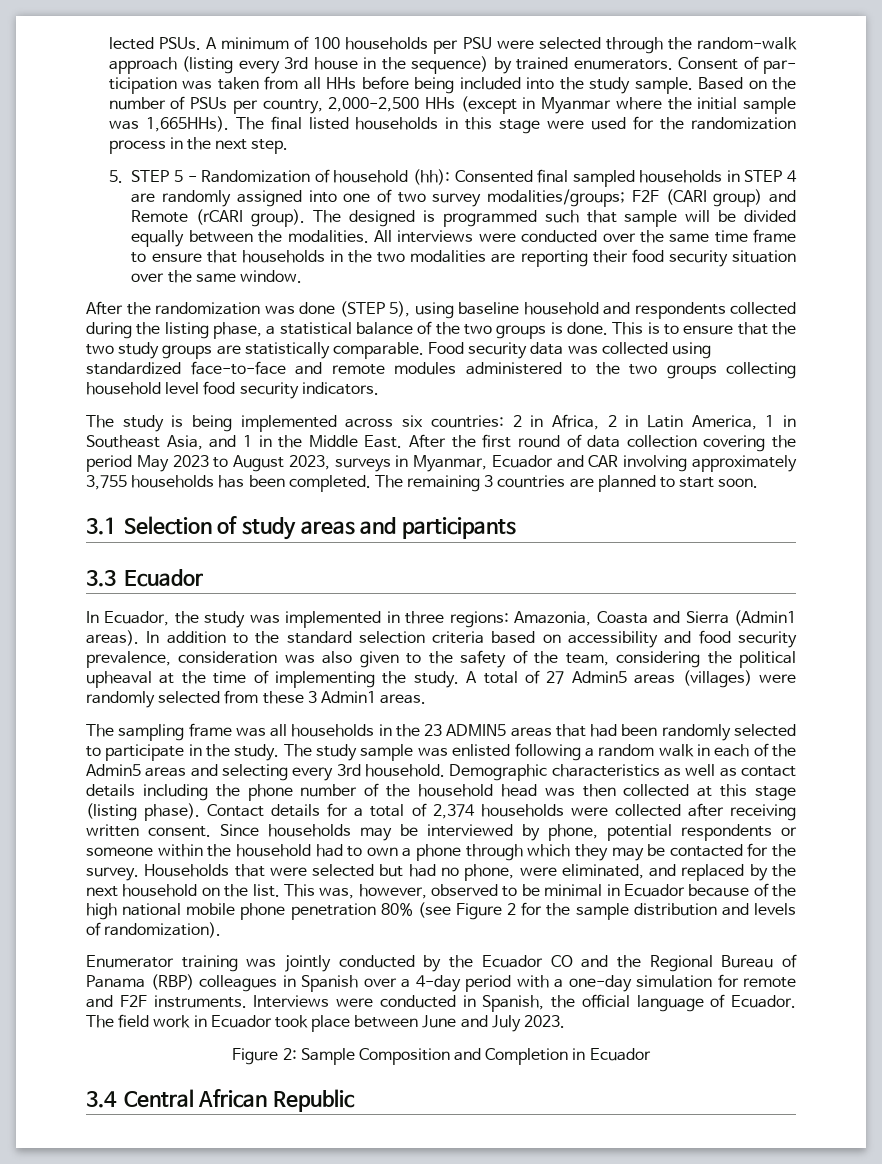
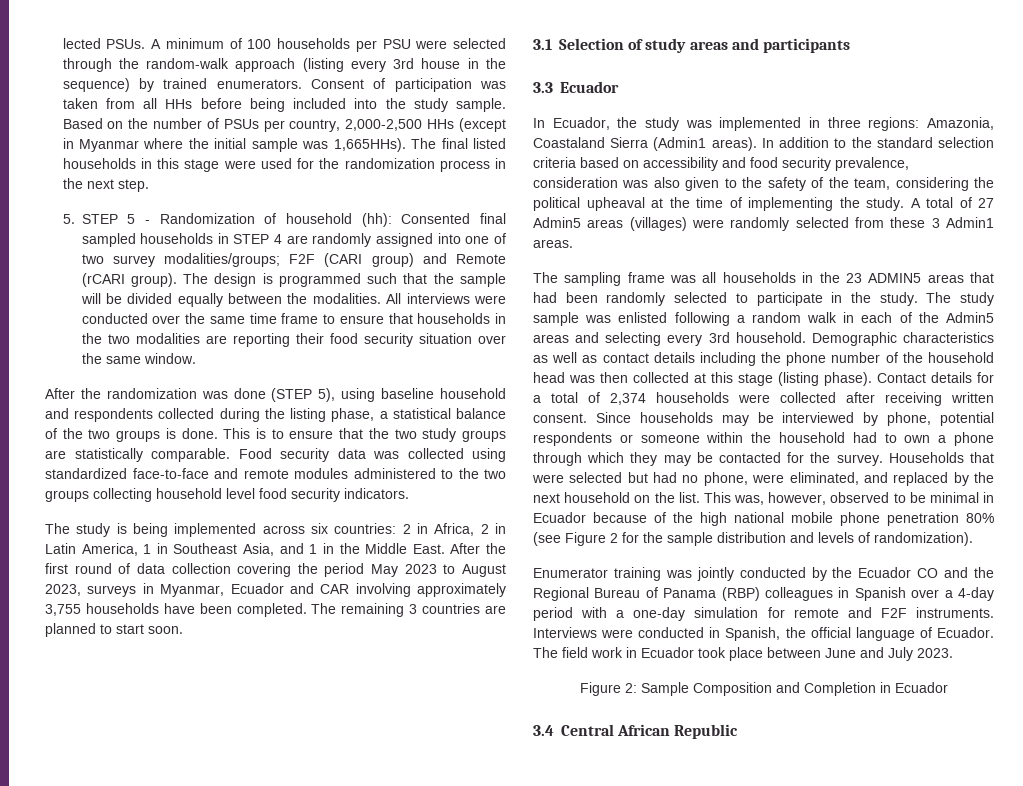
[762,60,796,74] [108,77,177,94] par- ticipation -> [394,78,472,92] participation
[348,210,415,227] designed -> [214,273,257,287] design
(617, 216) none -> [433,273,454,284] the
[218,475,245,488] has -> [163,603,195,614] have
[596,611,681,624] Coasta and -> [533,137,605,148] Coastaland

